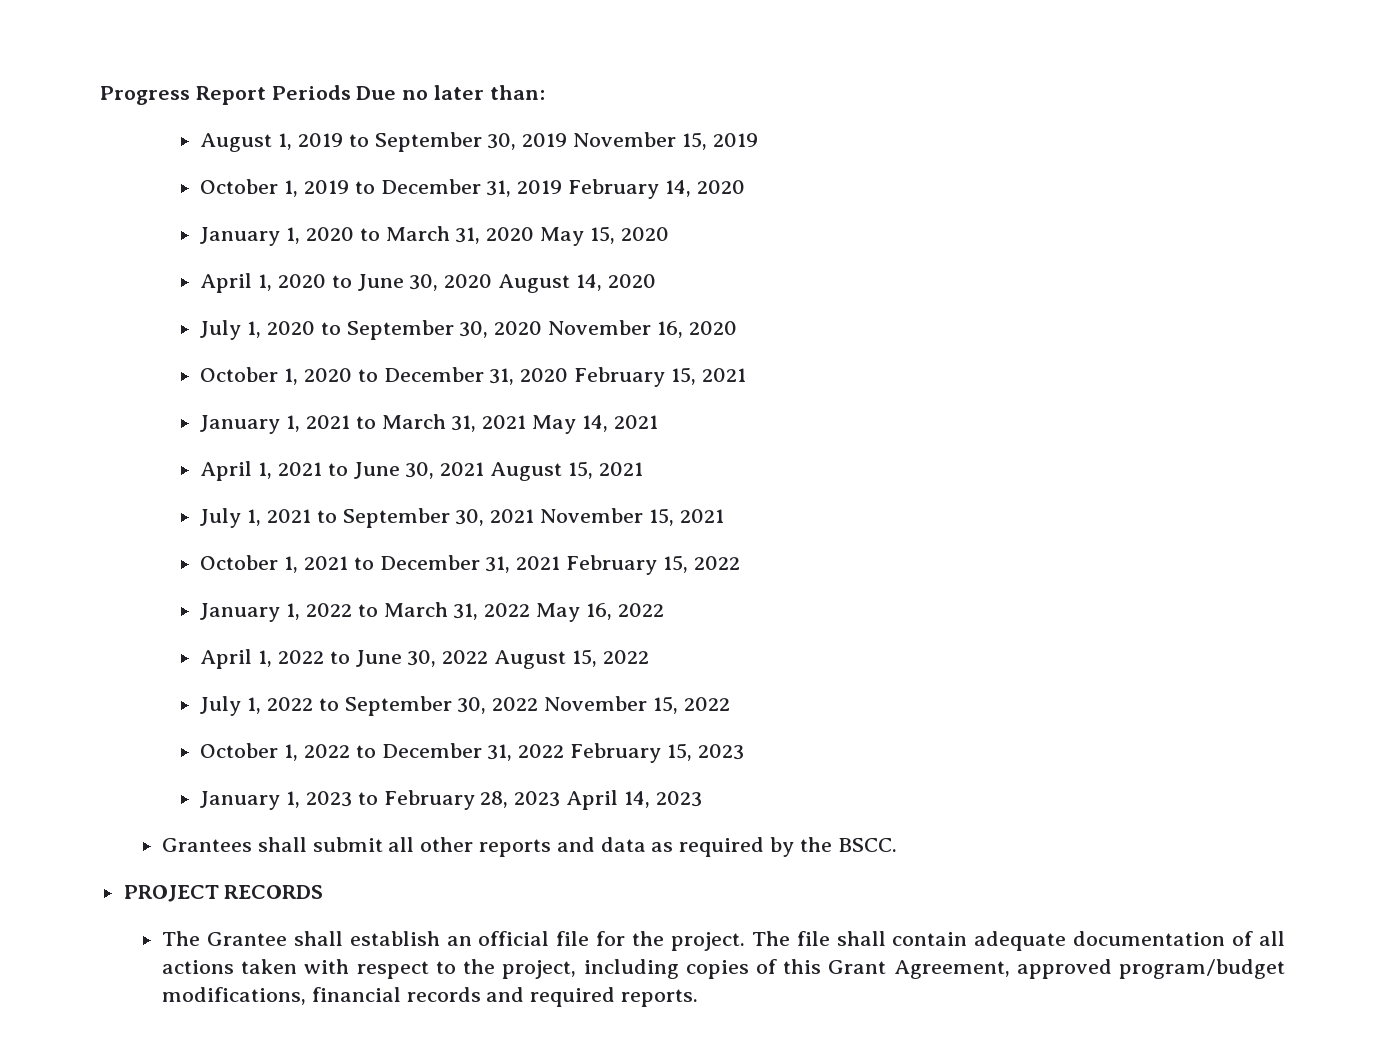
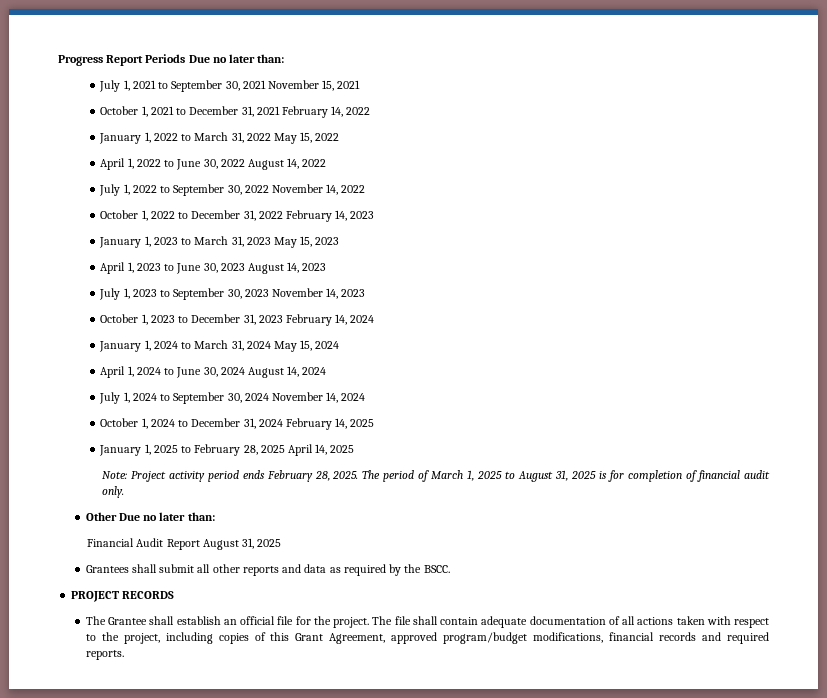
[200,132,758,152] [200,179,745,199] [200,226,669,246] [200,273,656,293] [200,320,737,340] [200,367,746,387] [200,414,658,434] [200,461,643,481] // August 1, 2019 to September 30, 2019 November 15, 2019 // October 1, 2019 to December 31, 2019 February 14, 2020 // January 1, 2020 to March 31, 2020 May 15, 2020 // April 1, 2020 to June 30, 2020 August 14, 2020 // July 1, 2020 to September 30, 2020 November 16, 2020 // October 1, 2020 to December 31, 2020 February 15, 2021 // January 1, 2021 to March 31, 2021 May 14, 2021 // April 1, 2021 to June 30, 2021 August 15, 2021 -> (285, 58) none
[662,555,688,573] 15, -> [331,106,344,117] 14,
[585,603,612,620] 16, -> [300,132,313,143] 15,
[571,649,597,667] 15, -> [287,158,300,169] 14,
[652,696,678,714] 15, -> [326,184,339,195] 14,
[666,743,692,761] 15, -> [335,210,348,221] 14,
[383,790,561,810] February 28, 2023 -> [194,236,340,248] [100,262,327,274] [99,288,366,300] [100,314,375,326] [99,340,340,352] [100,366,327,378] [99,392,366,404] [100,418,375,430] [99,444,285,456] March 31, 2023 May 15, 2023 // April 1, 2023 to June 30, 2023 August 14, 2023 // July 1, 2023 to September 30, 2023 November 14, 2023 // October 1, 2023 to December 31, 2023 February 14, 2024 // January 1, 2024 to March 31, 2024 May 15, 2024 // April 1, 2024 to June 30, 2024 August 14, 2024 // July 1, 2024 to September 30, 2024 November 14, 2024 // October 1, 2024 to December 31, 2024 February 14, 2025 // January 1, 2025 to February 28, 2025
[655,791,702,807] 2023 -> [330,445,355,453] [101,470,770,482] [101,486,124,498] [85,512,215,521] [87,538,282,550] 2025 // Note: Project activity period ends February 28, 2025. The period of March 1, 2025 to August 31, 2025 is for completion of financial audit only. // Other Due no later than: // Financial Audit Report August 31, 2025

